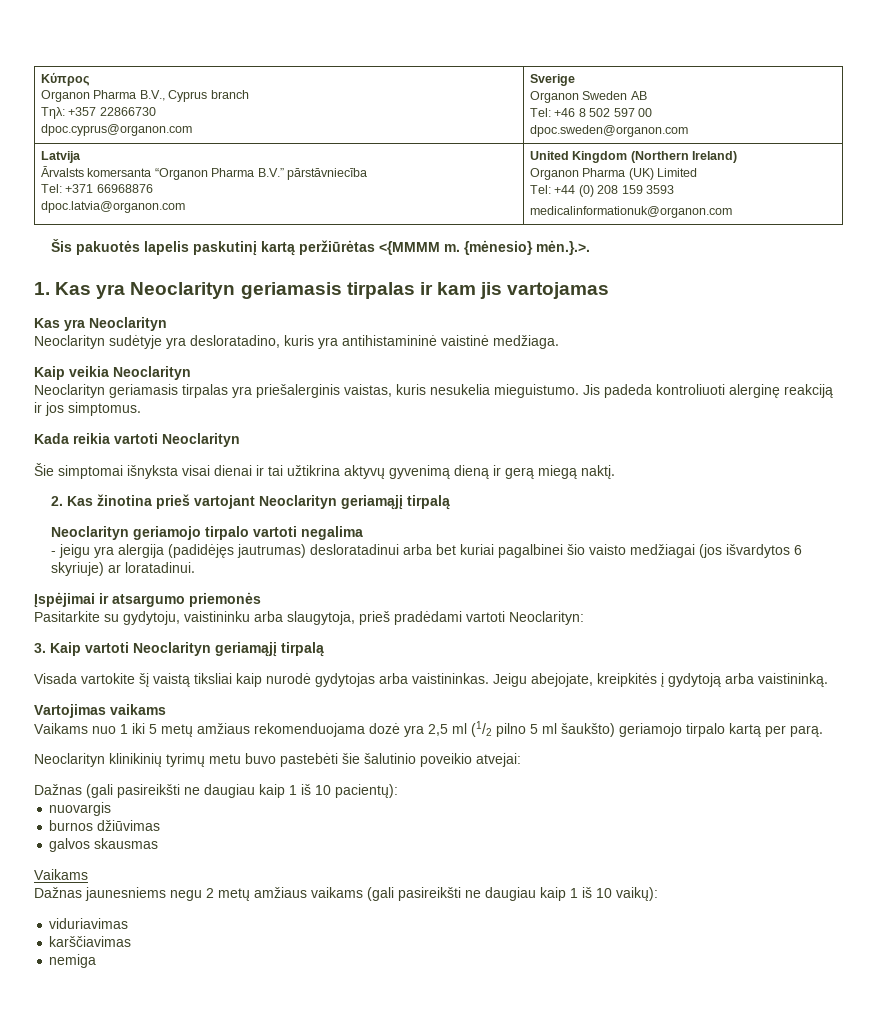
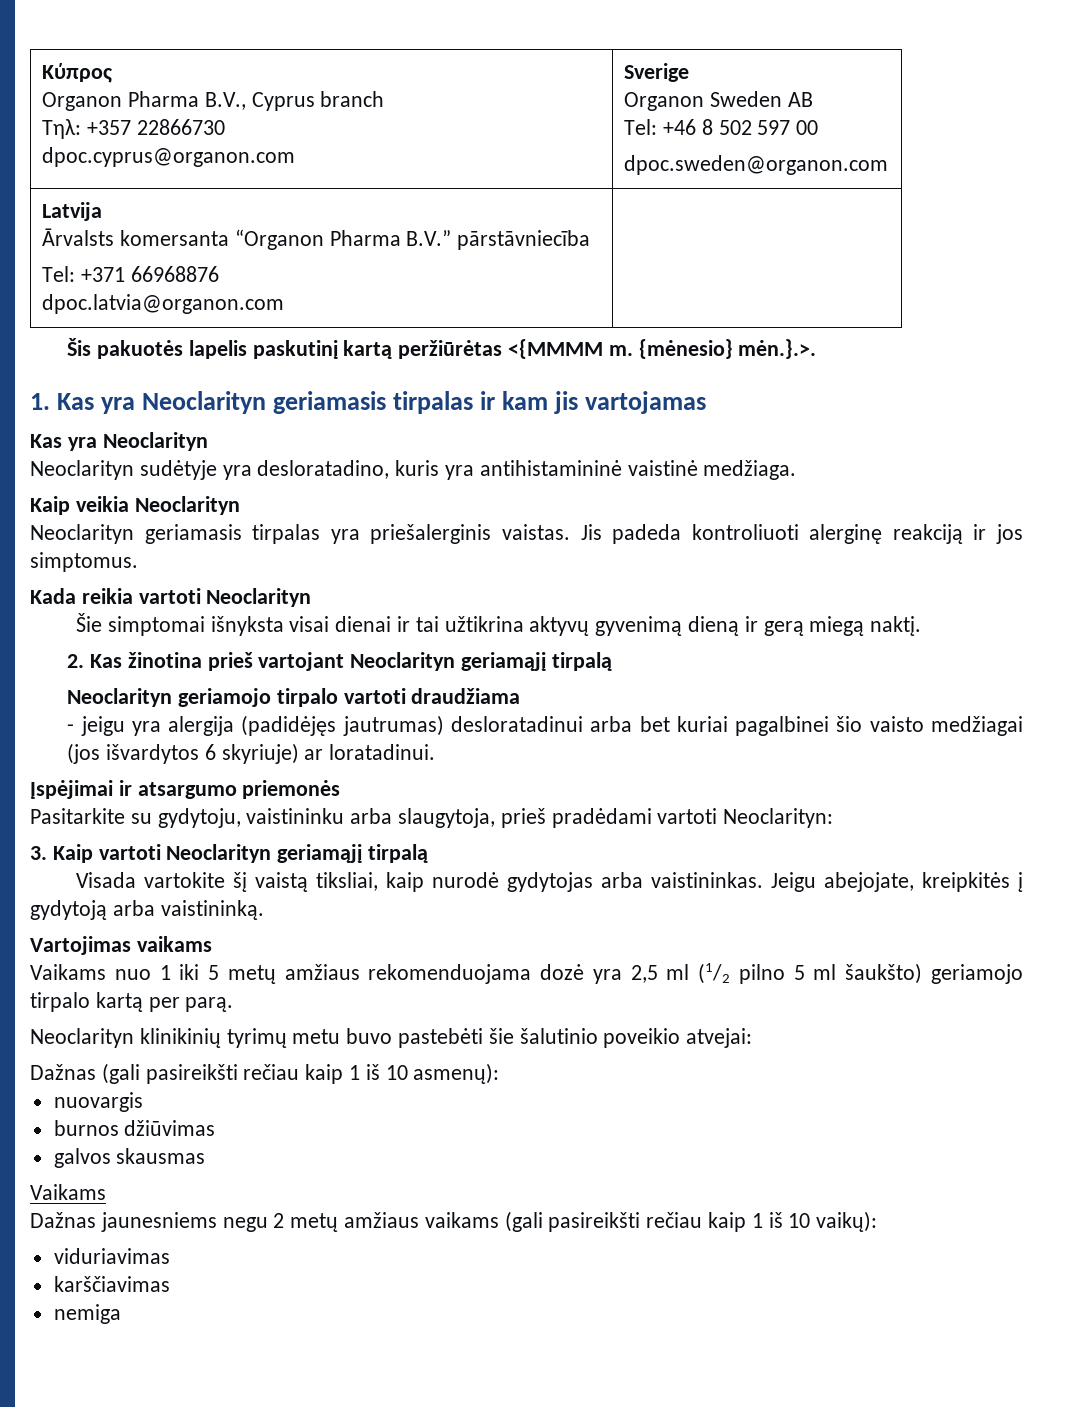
[530,151,738,163] [530,168,698,180] [530,185,674,197] [530,206,733,218] United Kingdom (Northern Ireland) // Organon Pharma (UK) Limited // Tel: +44 (0) 208 159 3593 // medicalinformationuk@organon.com -> (285, 304) none
[344,384,579,398] vaistas, kuris nesukelia mieguistumo. -> [501,524,570,540] vaistas.
[301,526,364,540] negalima -> [411,688,521,704] draudžiama
[194,673,232,684] tiksliai -> [315,872,378,891] tiksliai,
[184,784,398,798] ne daugiau kaip 1 iš 10 pacientų): -> [243,1063,500,1084] rečiau kaip 1 iš 10 asmenų):
[465,887,536,901] ne daugiau -> [646,1212,703,1228] rečiau

